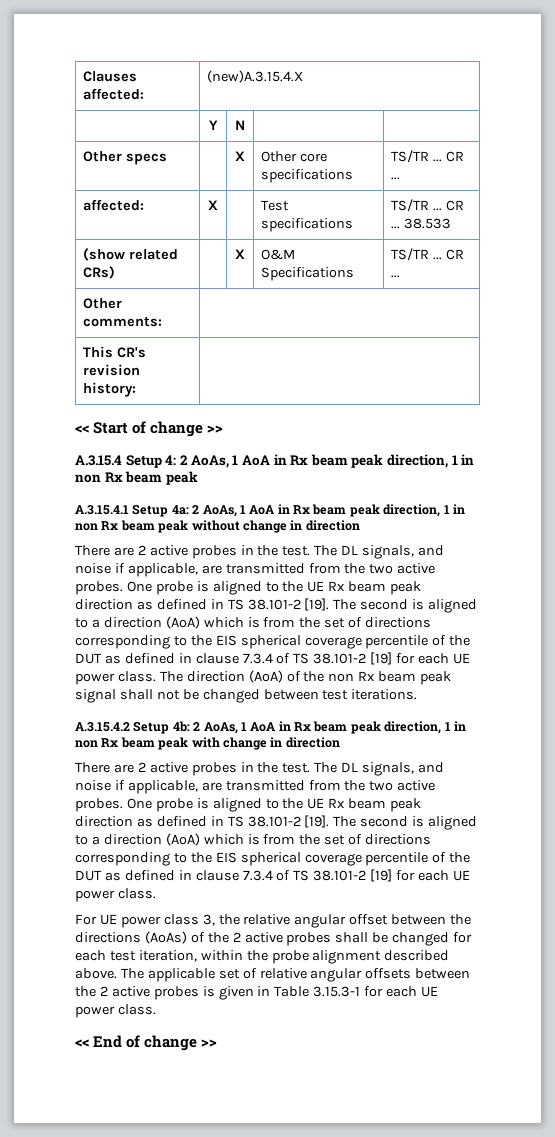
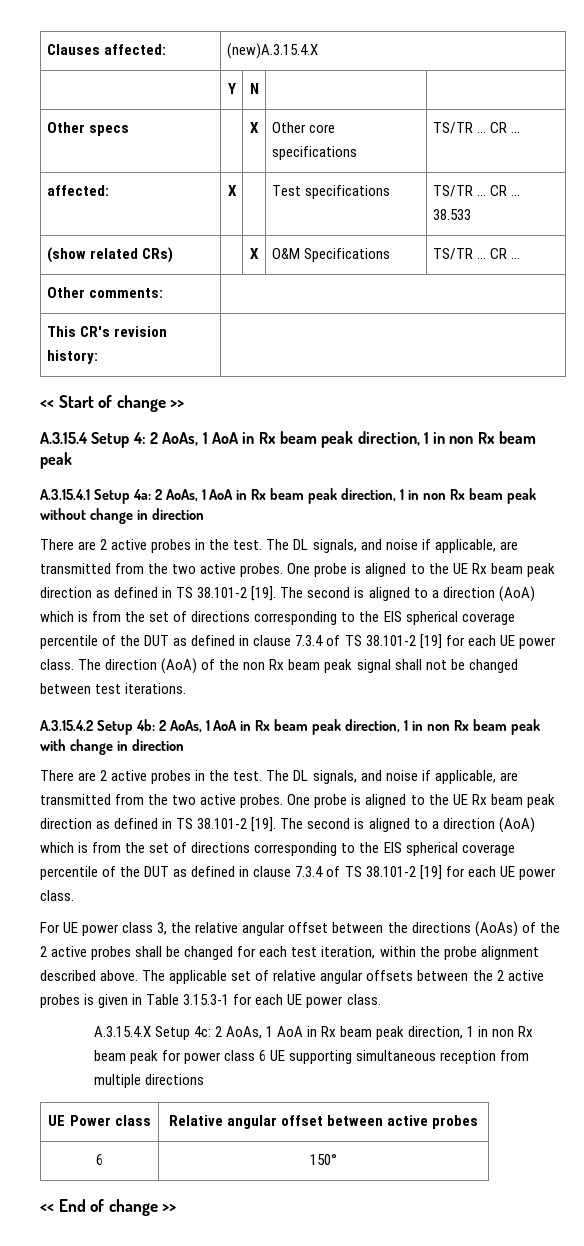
(156, 1009) none -> [93,1026,534,1040] [93,1050,530,1064] [93,1074,204,1088] [48,1115,151,1126] [168,1115,479,1129] [96,1154,103,1165] [310,1154,338,1165] // A.3.15.4.X Setup 4c: 2 AoAs, 1 AoA in Rx beam peak direction, 1 in non Rx beam peak for power class 6 UE supporting simultaneous reception from multiple directions // UE Power class | Relative angular offset between active probes // 6 | 150°

